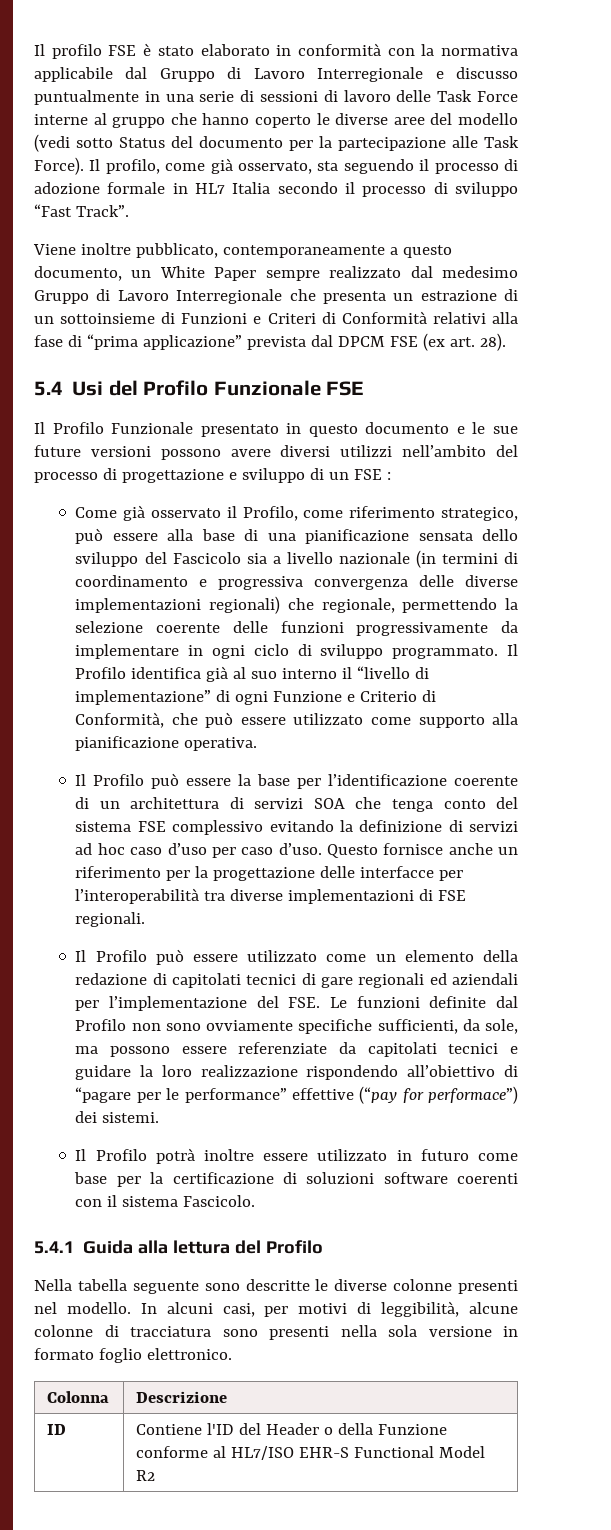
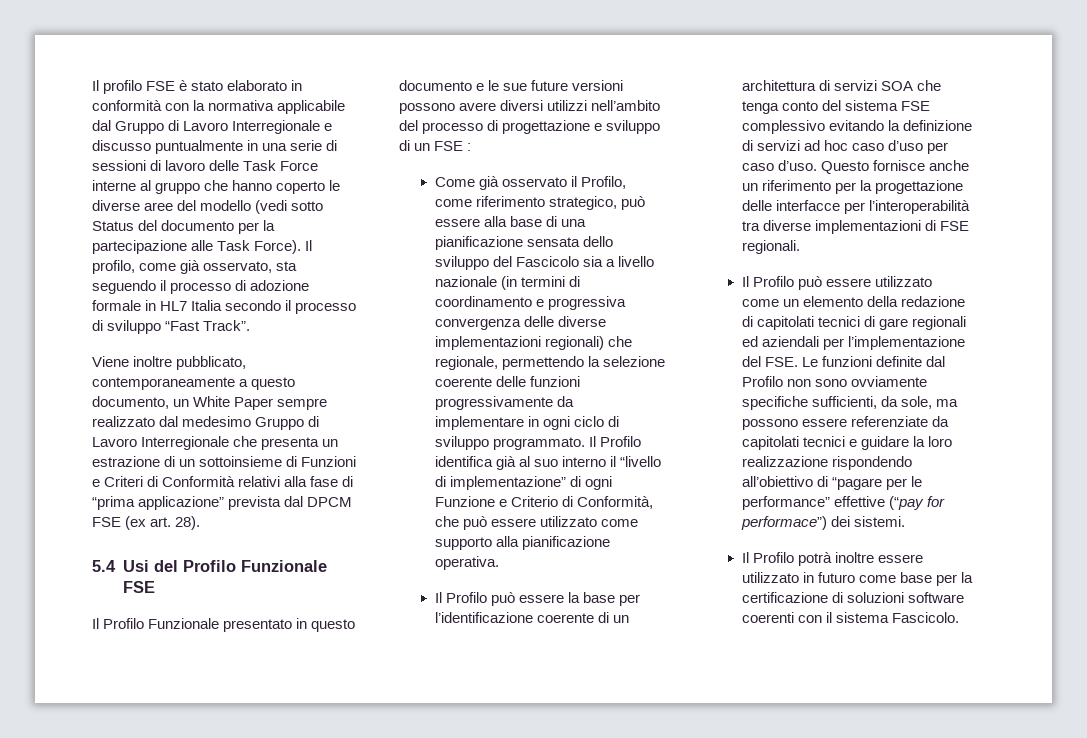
[34,1240,323,1254] [34,1279,518,1294] [34,1301,518,1317] [34,1325,518,1340] [34,1348,232,1363] [47,1391,110,1403] [136,1391,228,1403] [47,1424,67,1435] [136,1423,448,1435] [136,1446,486,1460] [136,1470,156,1481] // 5.4.1 Guida alla lettura del Profilo // Nella tabella seguente sono descritte le diverse colonne presenti nel modello. In alcuni casi, per motivi di leggibilità, alcune colonne di tracciatura sono presenti nella sola versione in formato foglio elettronico. // Colonna | Descrizione // ID | Contiene l'ID del Header o della Funzione conforme al HL7/ISO EHR-S Functional Model R2 -> (959, 617) none

